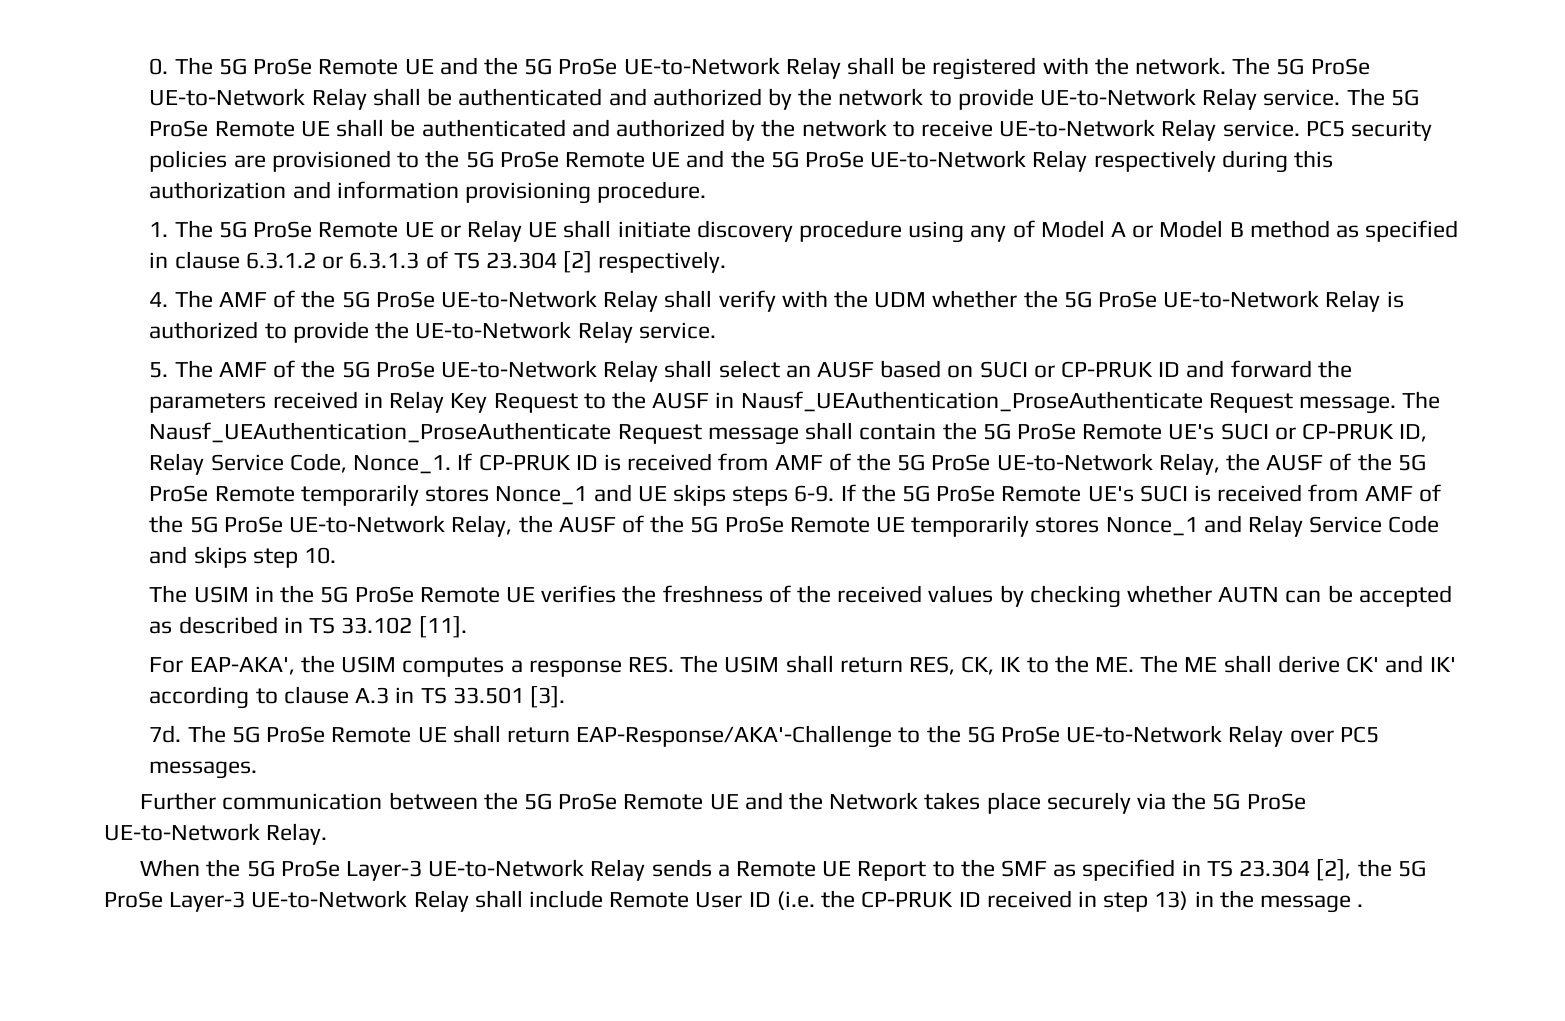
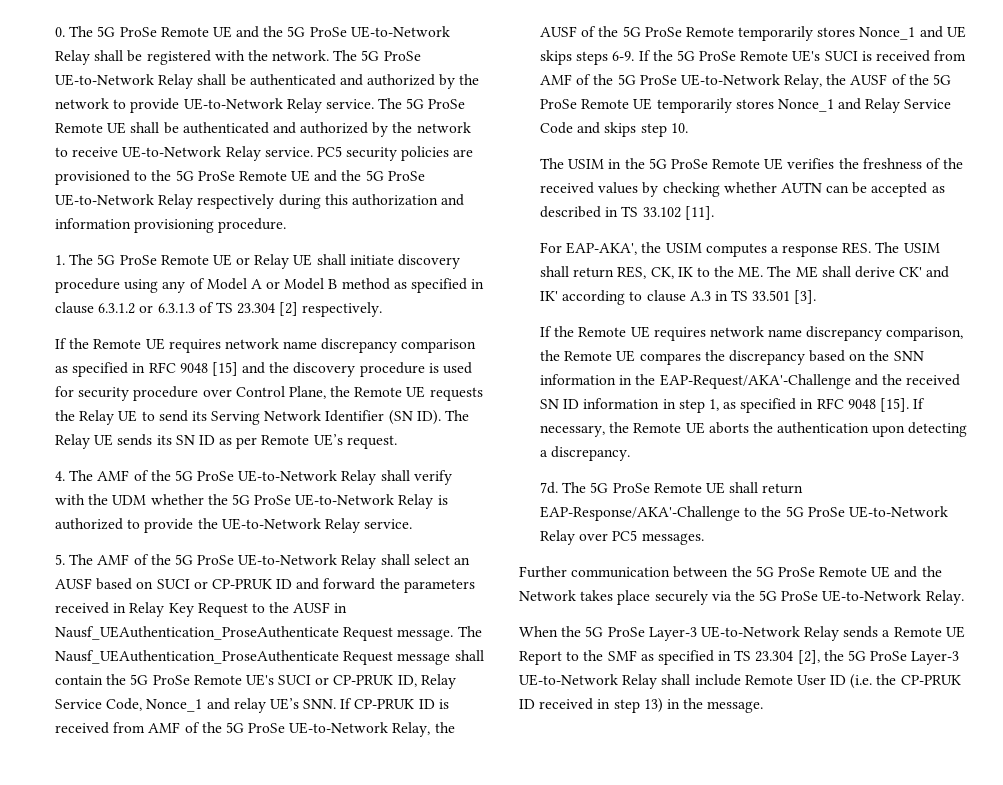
(727, 262) none -> [55,338,477,353] [55,362,473,377] [55,386,483,401] [55,410,470,425] [55,434,397,449] // If the Remote UE requires network name discrepancy comparison as specified in RFC 9048 [15] and the discovery procedure is used for security procedure over Control Plane, the Remote UE requests the Relay UE to send its Serving Network Identifier (SN ID). The Relay UE sends its SN ID as per Remote UE’s request.
[353,455,452,474] Nonce_1. -> [146,698,337,713] Nonce_1 and relay UE’s SNN.
(565, 697) none -> [540,326,964,341] [540,350,924,365] [540,374,961,389] [540,398,926,413] [540,422,968,437] [540,446,631,461] // If the Remote UE requires network name discrepancy comparison, the Remote UE compares the discrepancy based on the SNN information in the EAP-Request/AKA'-Challenge and the received SN ID information in step 1, as specified in RFC 9048 [15]. If necessary, the Remote UE aborts the authentication upon detecting a discrepancy.
[1259,895,1364,913] message . -> [707,701,764,713] message.

